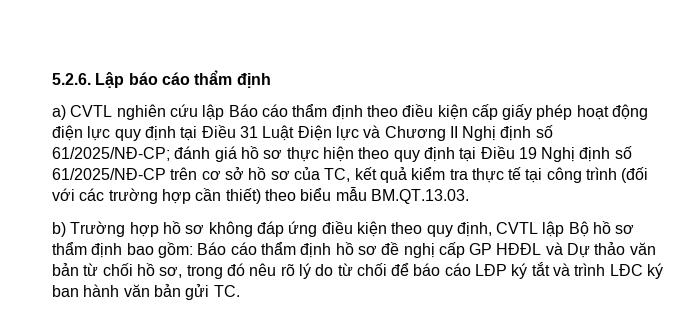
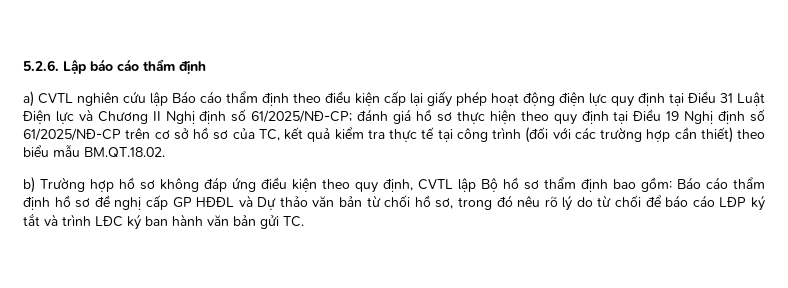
(498, 112) none -> [410,93,423,106] lại
[370,189,469,204] BM.QT.13.03. -> [84,147,165,158] BM.QT.18.02.

